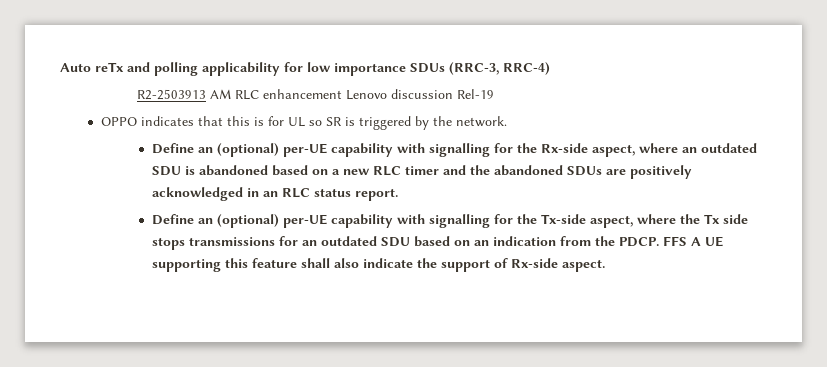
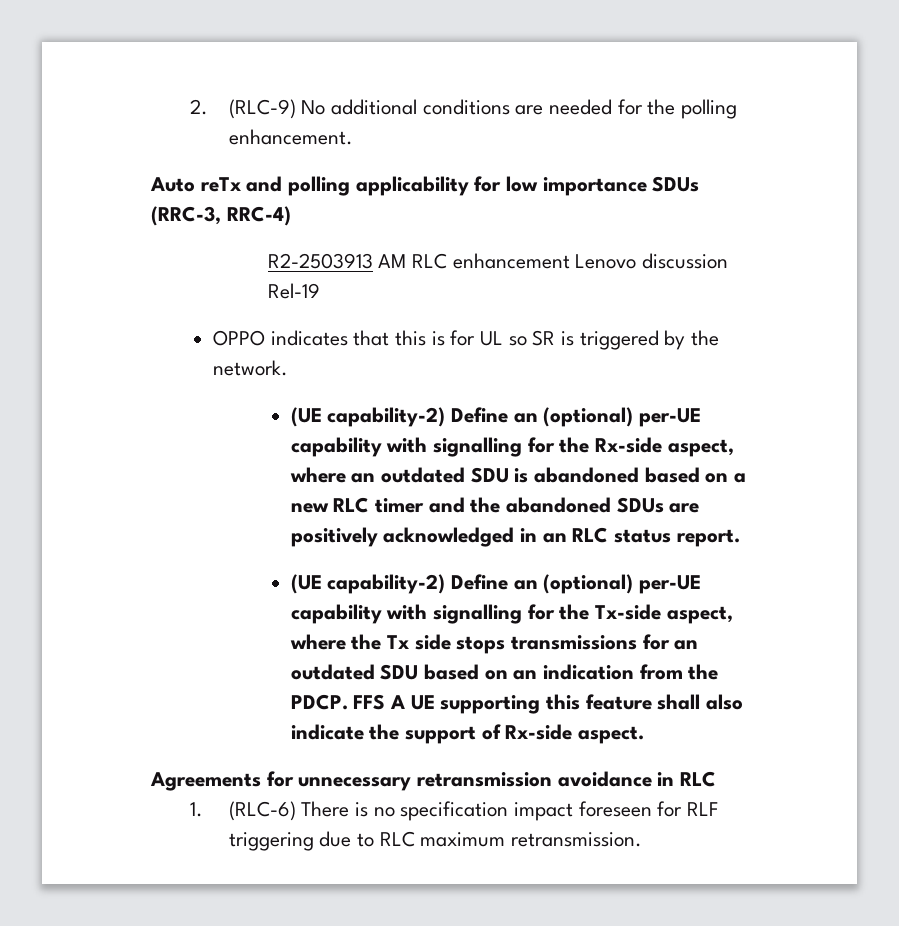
(60, 67) none -> [189,99,738,119] [228,129,353,145] 2. (RLC-9) No additional conditions are needed for the polling enhancement. //
(507, 121) none -> [290,407,446,427] (UE capability-2)
(399, 194) none -> [290,574,446,594] (UE capability-2)
(606, 265) none -> [150,771,717,791] [189,801,719,821] [228,831,643,851] // Agreements for unnecessary retransmission avoidance in RLC // 1. (RLC-6) There is no specification impact foreseen for RLF triggering due to RLC maximum retransmission.

